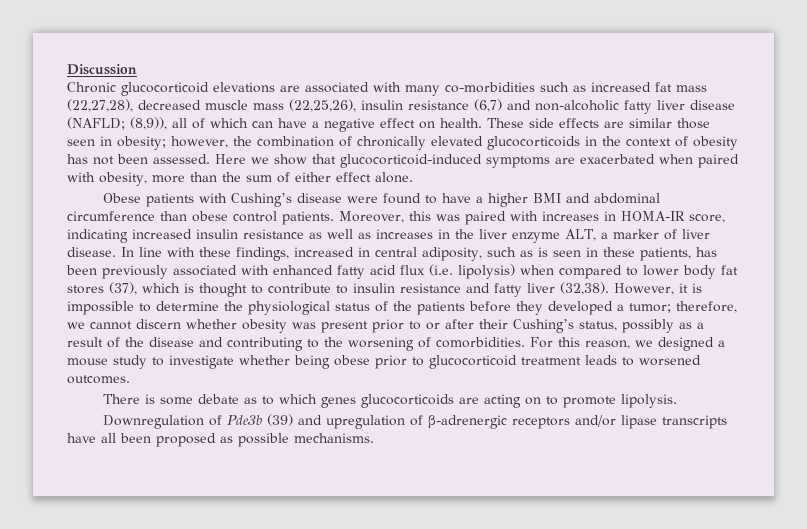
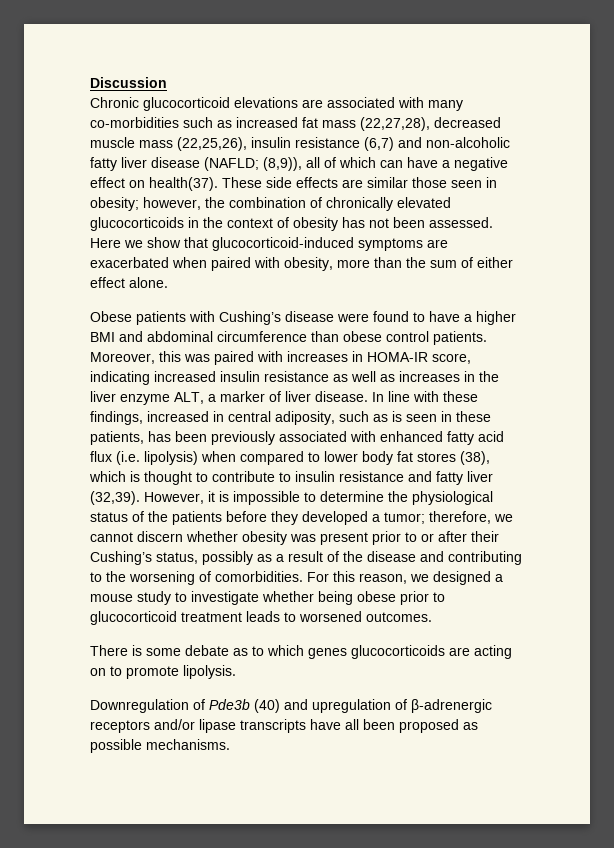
[440,118,482,128] health. -> [149,177,218,191] health(37).
[109,282,137,295] (37), -> [460,451,490,465] (38),
[560,282,609,295] (32,38). -> [90,491,140,505] (32,39).
[267,414,294,426] (39) -> [254,699,280,713] (40)

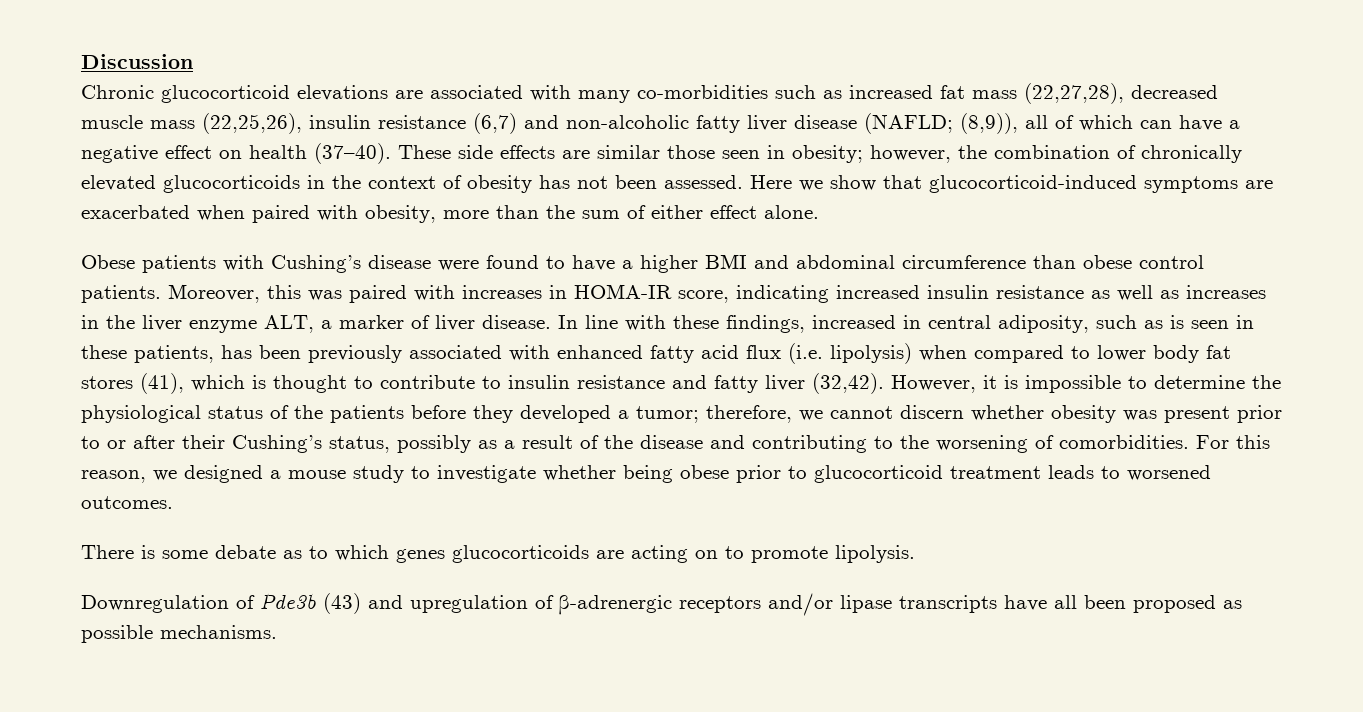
[149,177,218,191] health(37). -> [249,143,391,164] health (37–40).
[460,451,490,465] (38), -> [140,373,184,394] (41),
[90,491,140,505] (32,39). -> [812,373,884,394] (32,42).
[254,699,280,713] (40) -> [323,593,361,614] (43)

